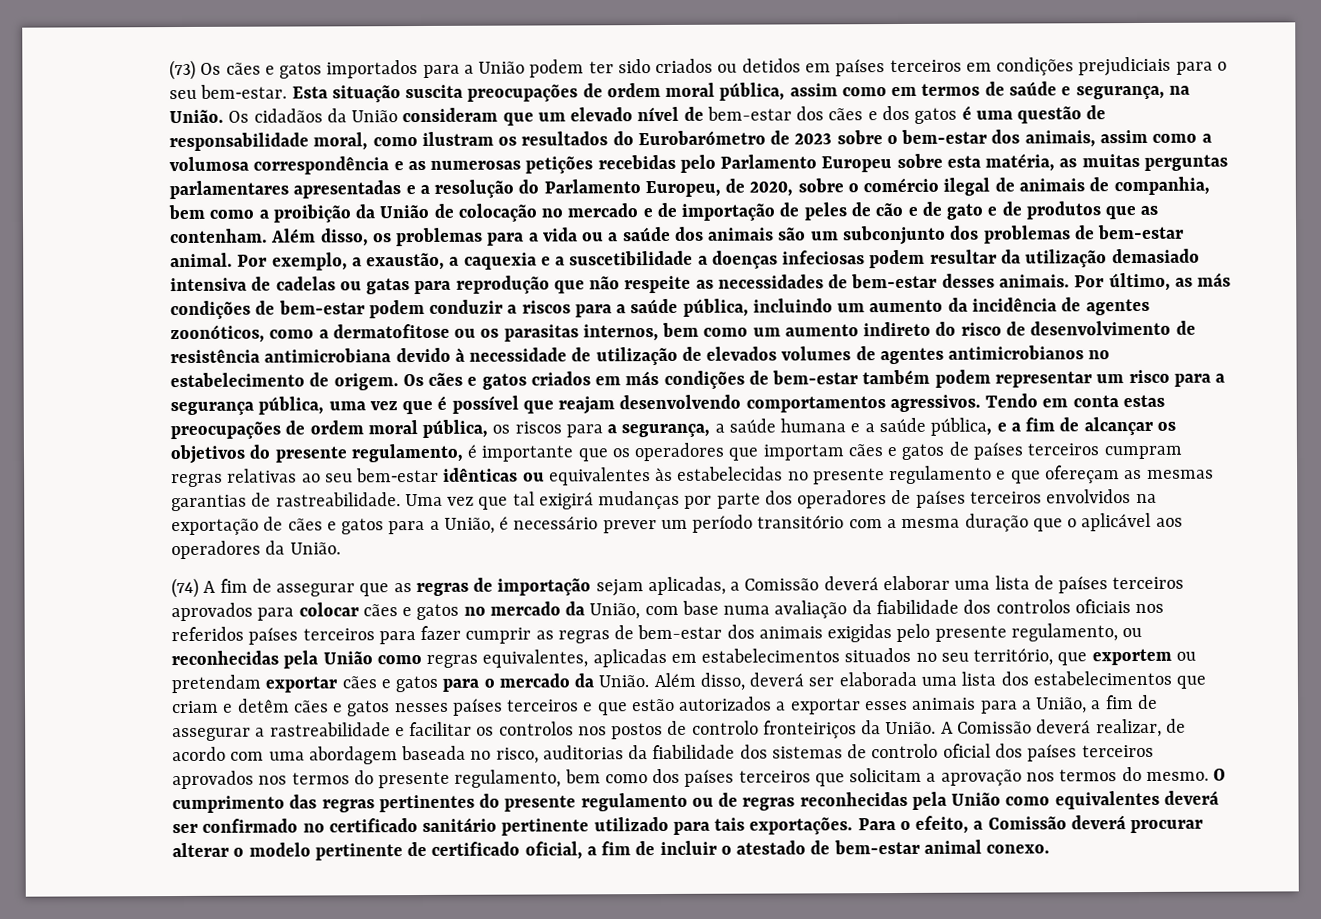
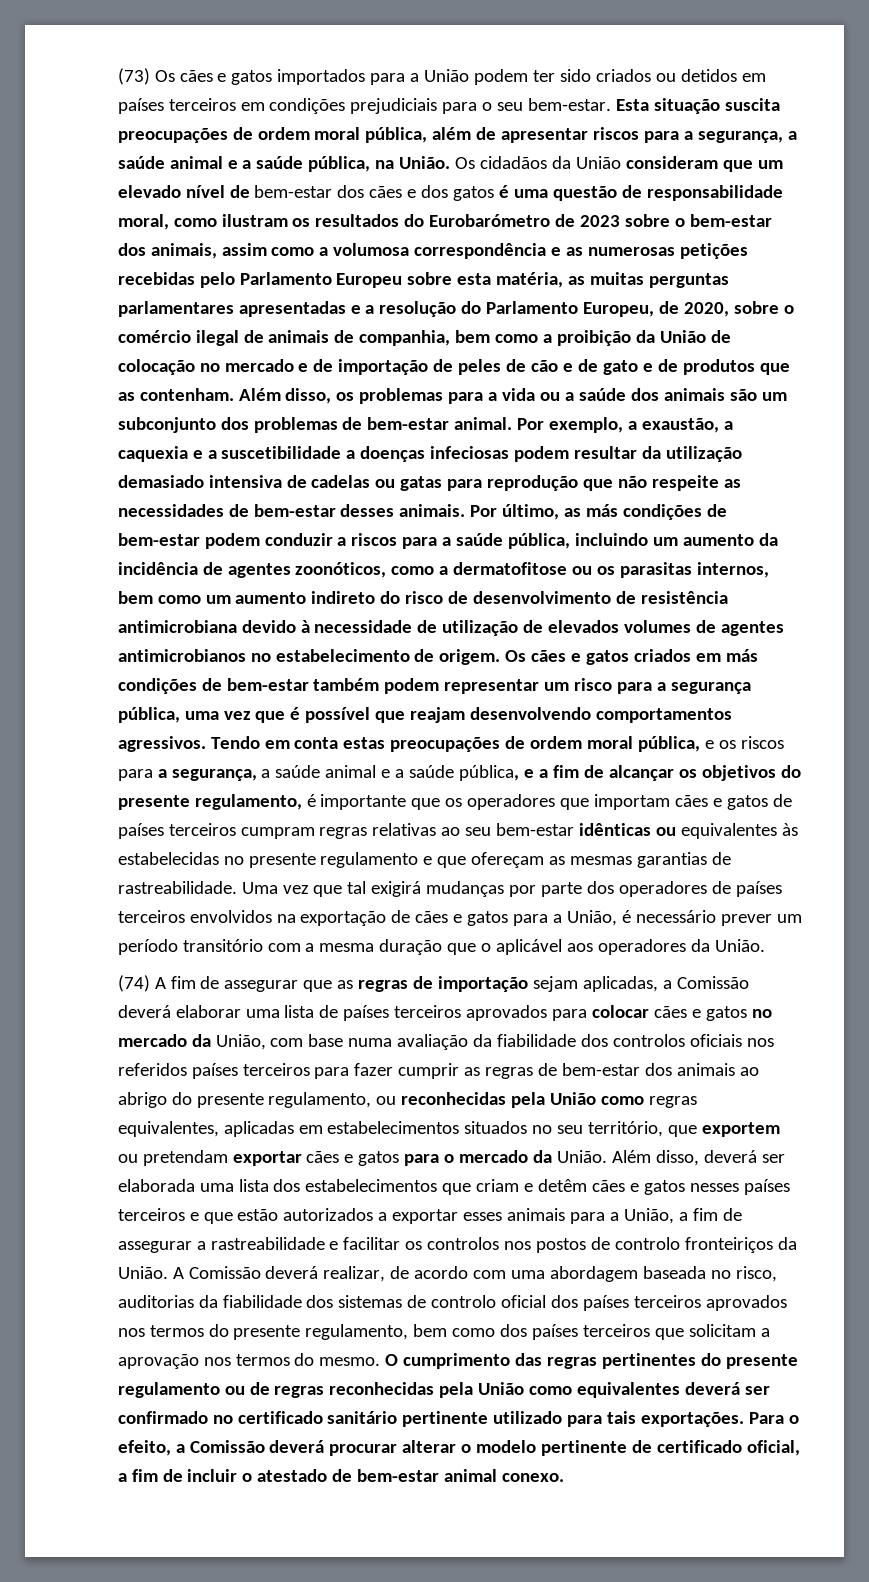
[789,81,1165,100] assim como em termos de saúde e segurança, -> [432,127,798,143] [117,156,371,172] além de apresentar riscos para a segurança, a saúde animal e a saúde pública,
(489, 428) none -> [705,740,715,749] e
[780,418,847,433] humana -> [325,765,377,778] animal
[827,623,931,643] exigidas pelo -> [740,1067,760,1076] [117,1092,192,1108] ao abrigo do

